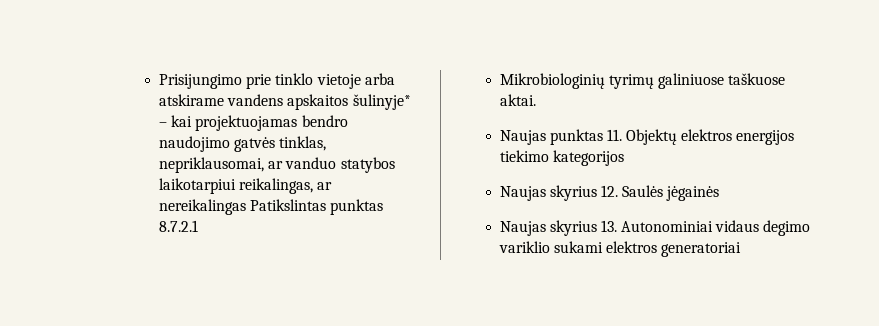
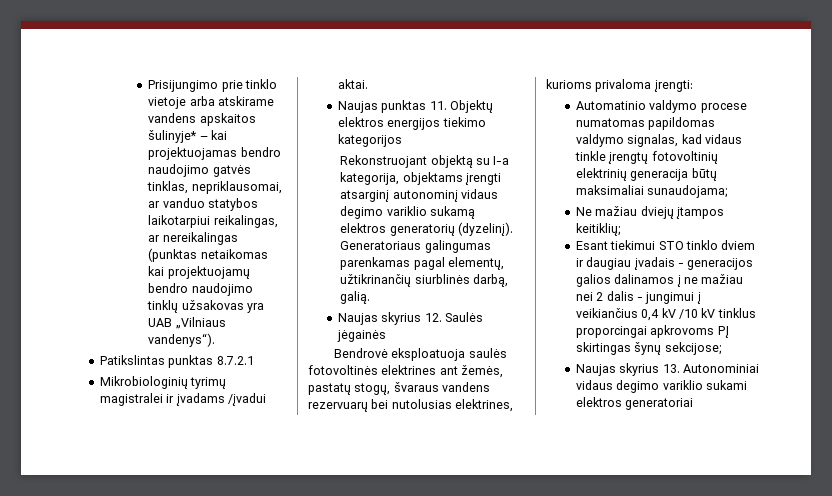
(247, 207) none -> [148,248,268,262] [148,266,250,279] [148,283,253,296] [147,300,265,313] [148,317,226,329] [148,333,216,347] (punktas netaikomas kai projektuojamų bendro naudojimo tinklų užsakovas yra UAB „Vilniaus vandenys“). //
[657,73,786,89] galiniuose taškuose -> [99,393,267,406] magistralei ir įvadams /įvadui
(624, 158) none -> [340,155,510,168] [340,172,502,185] [340,189,499,202] [340,206,476,219] [340,222,514,236] [340,240,491,253] [340,257,505,270] [340,274,509,287] [340,291,371,304] // Rekonstruojant objektą su I-a kategorija, objektams įrengti atsarginį autonominį vidaus degimo variklio sukamą elektros generatorių (dyzelinį). Generatoriaus galingumas parenkamas pagal elementų, užtikrinančių siurblinės darbą, galią.
(720, 193) none -> [333,348,507,361] [308,365,504,378] [308,382,491,395] [308,399,514,412] [546,79,693,92] [575,100,747,113] [575,117,716,130] [575,134,743,147] [574,151,718,164] [575,168,717,181] [575,185,728,198] [575,206,725,219] [575,223,620,236] [575,240,756,250] [575,257,754,270] [575,274,744,287] [575,291,701,304] [575,308,756,321] [575,325,729,338] [575,342,721,355] // Bendrovė eksploatuoja saulės fotovoltinės elektrines ant žemės, pastatų stogų, švaraus vandens rezervuarų bei nutolusias elektrines, kurioms privaloma įrengti: // Automatinio valdymo procese numatomas papildomas valdymo signalas, kad vidaus tinkle įrengtų fotovoltinių elektrinių generacija būtų maksimaliai sunaudojama; // Ne mažiau dviejų įtampos keitiklių; // Esant tiekimui STO tinklo dviem ir daugiau įvadais - generacijos galios dalinamos į ne mažiau nei 2 dalis - jungimui į veikiančius 0,4 kV /10 kV tinklus proporcingai apkrovoms PĮ skirtingas šynų sekcijose;

